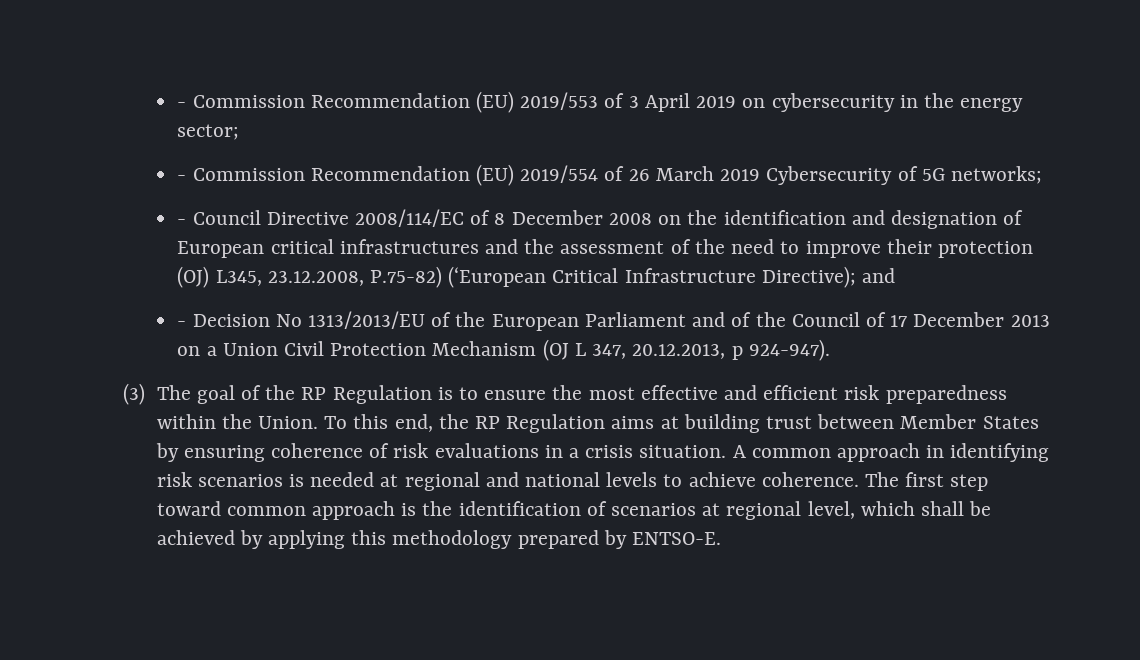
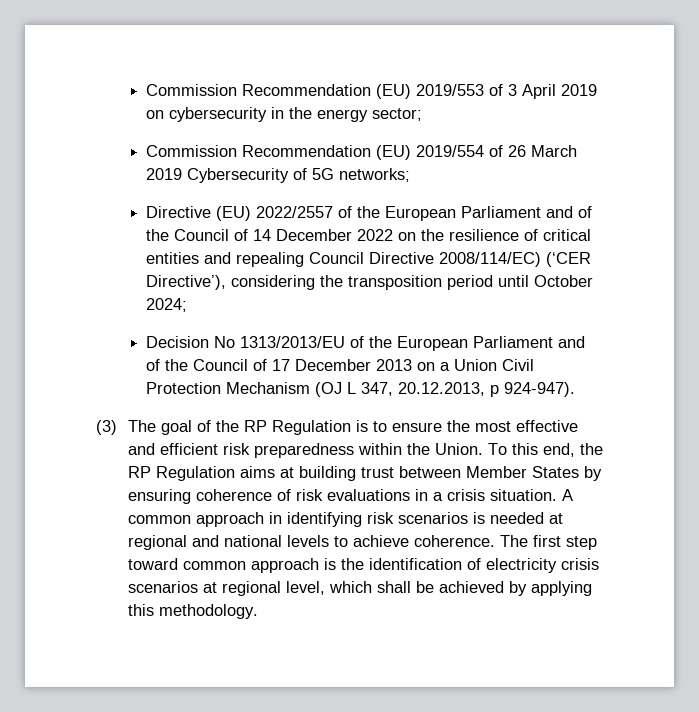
[177,102,187,108] - -> (145, 90) none
[177,175,187,181] - -> (422, 114) none
[177,209,1024,229] [177,239,1033,258] [177,266,896,288] [177,321,187,327] - Council Directive 2008/114/EC of 8 December 2008 on the identification and designation of European critical infrastructures and the assessment of the need to improve their protection (OJ) L345, 23.12.2008, P.75-82) (‘European Critical Infrastructure Directive); and // - -> [145,206,592,221] [145,229,591,241] [145,252,591,267] [145,275,593,290] [145,298,187,312] Directive (EU) 2022/2557 of the European Parliament and of the Council of 14 December 2022 on the resilience of critical entities and repealing Council Directive 2008/114/EC) (‘CER Directive’), considering the transposition period until October 2024; //
(607, 508) none -> [485,558,599,573] electricity crisis
[392,530,721,549] methodology prepared by ENTSO-E. -> [158,604,258,619] methodology.

